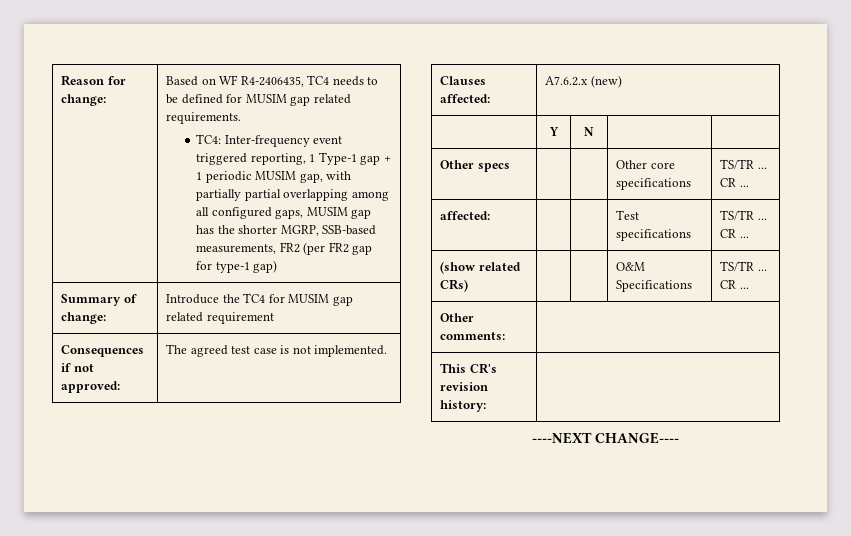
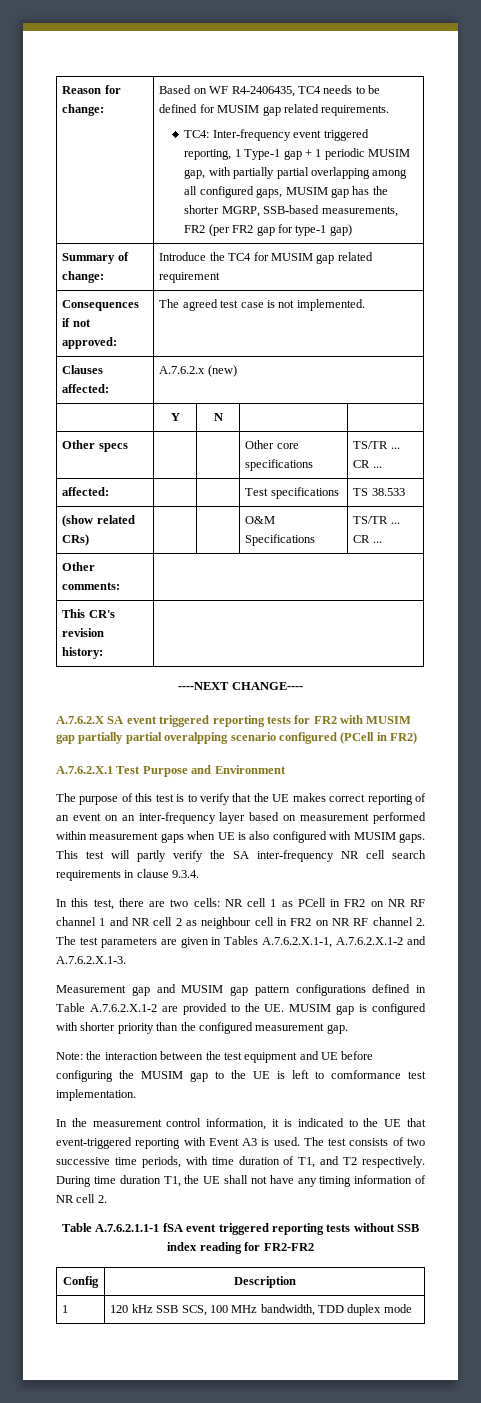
[545,76,589,86] A7.6.2.x -> [159,366,206,374] A.7.6.2.x
[720,210,767,221] [720,229,749,238] TS/TR ... CR ... -> [353,488,405,496] TS 38.533
(679, 438) none -> [56,715,412,727] [56,732,417,744] [56,765,286,777] [56,793,426,805] [56,812,426,824] [56,831,425,843] [56,850,426,862] [56,869,200,881] [56,898,425,910] [56,917,425,929] [56,936,426,948] [56,956,126,964] [56,984,426,996] [56,1003,426,1015] [56,1022,348,1034] [56,1051,374,1063] [56,1070,426,1082] [56,1089,136,1101] [56,1118,426,1130] [56,1137,425,1149] [56,1156,425,1168] [56,1175,426,1187] [56,1194,107,1203] [62,1223,419,1235] [167,1242,314,1254] [63,1276,99,1288] [233,1276,296,1288] [62,1305,69,1313] [110,1304,412,1316] // A.7.6.2.X SA event triggered reporting tests for FR2 with MUSIM gap partially partial overalpping scenario configured (PCell in FR2) // A.7.6.2.X.1 Test Purpose and Environment // The purpose of this test is to verify that the UE makes correct reporting of an event on an inter-frequency layer based on measurement performed within measurement gaps when UE is also configured with MUSIM gaps. This test will partly verify the SA inter-frequency NR cell search requirements in clause 9.3.4. // In this test, there are two cells: NR cell 1 as PCell in FR2 on NR RF channel 1 and NR cell 2 as neighbour cell in FR2 on NR RF channel 2. The test parameters are given in Tables A.7.6.2.X.1-1, A.7.6.2.X.1-2 and A.7.6.2.X.1-3. // Measurement gap and MUSIM gap pattern configurations defined in Table A.7.6.2.X.1-2 are provided to the UE. MUSIM gap is configured with shorter priority than the configured measurement gap. // Note: the interaction between the test equipment and UE before configuring the MUSIM gap to the UE is left to comformance test implementation. // In the measurement control information, it is indicated to the UE that event-triggered reporting with Event A3 is used. The test consists of two successive time periods, with time duration of T1, and T2 respectively. During time duration T1, the UE shall not have any timing information of NR cell 2. // Table A.7.6.2.1.1-1 fSA event triggered reporting tests without SSB index reading for FR2-FR2 // Config | Description // 1 | 120 kHz SSB SCS, 100 MHz bandwidth, TDD duplex mode

